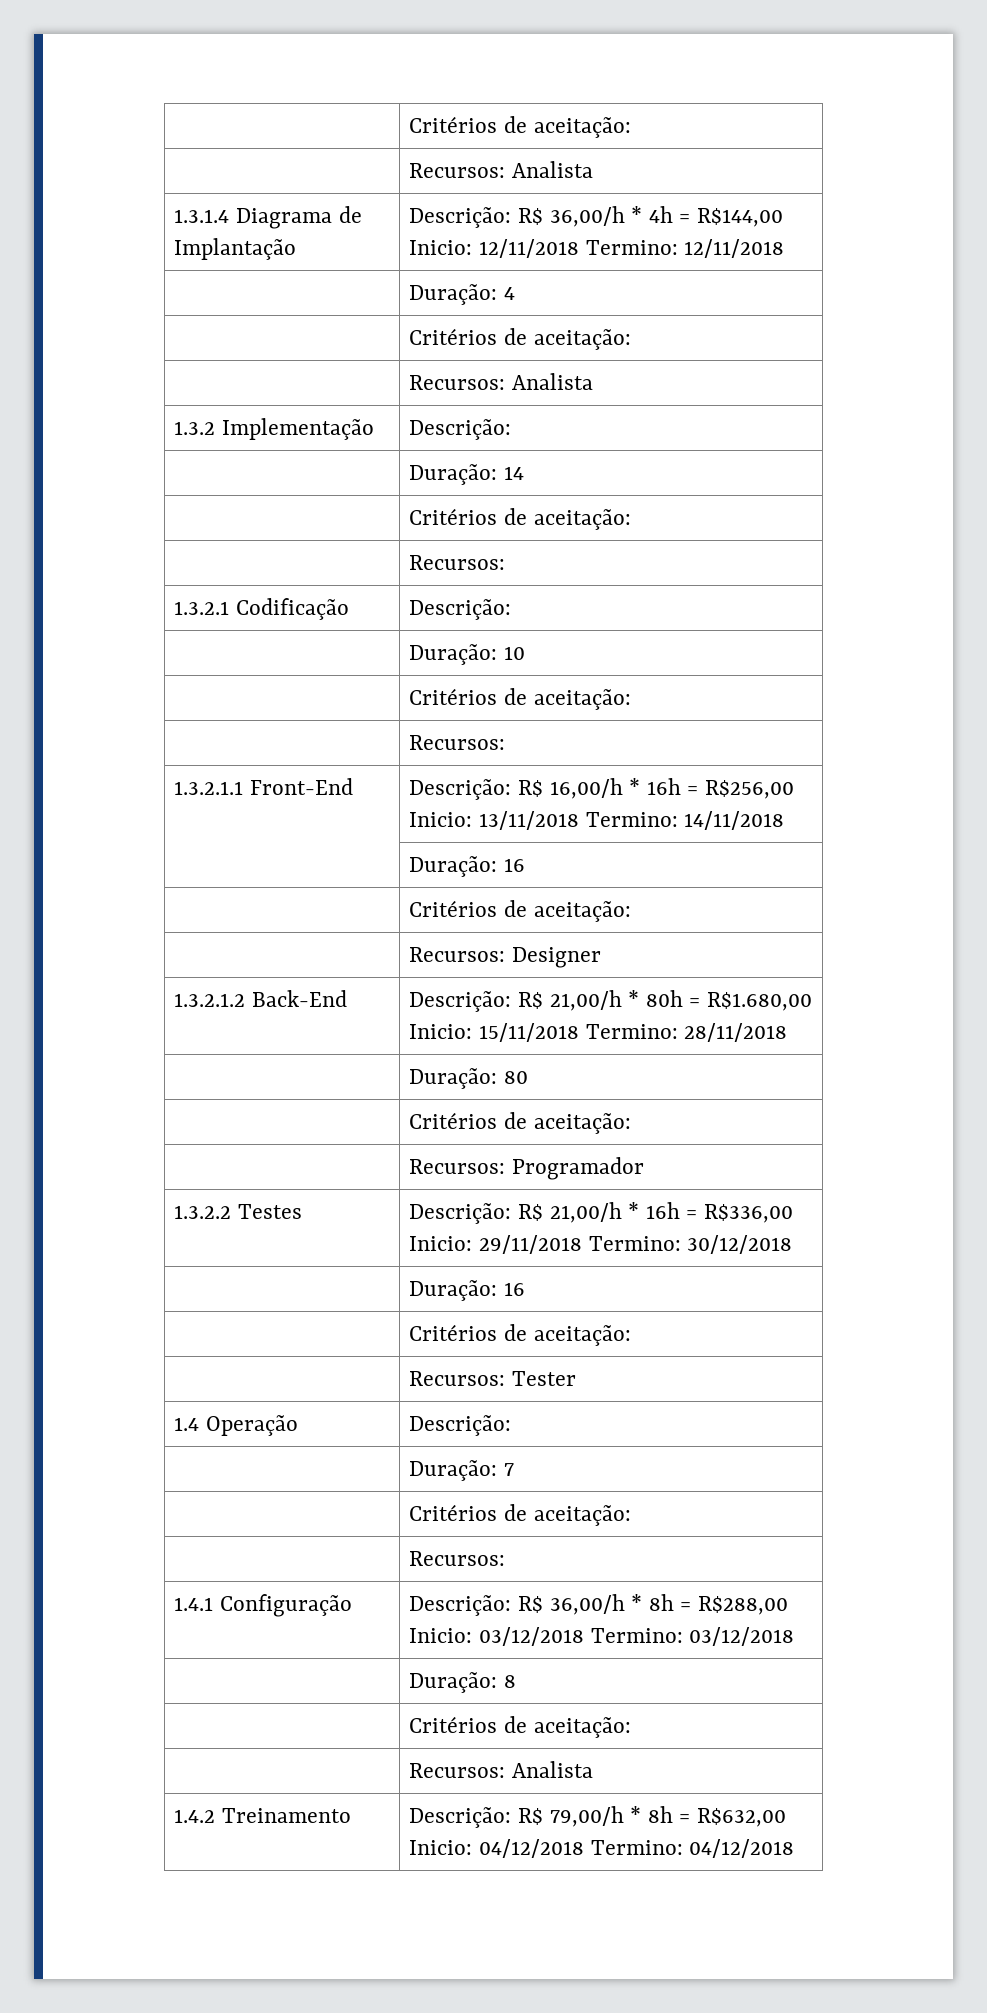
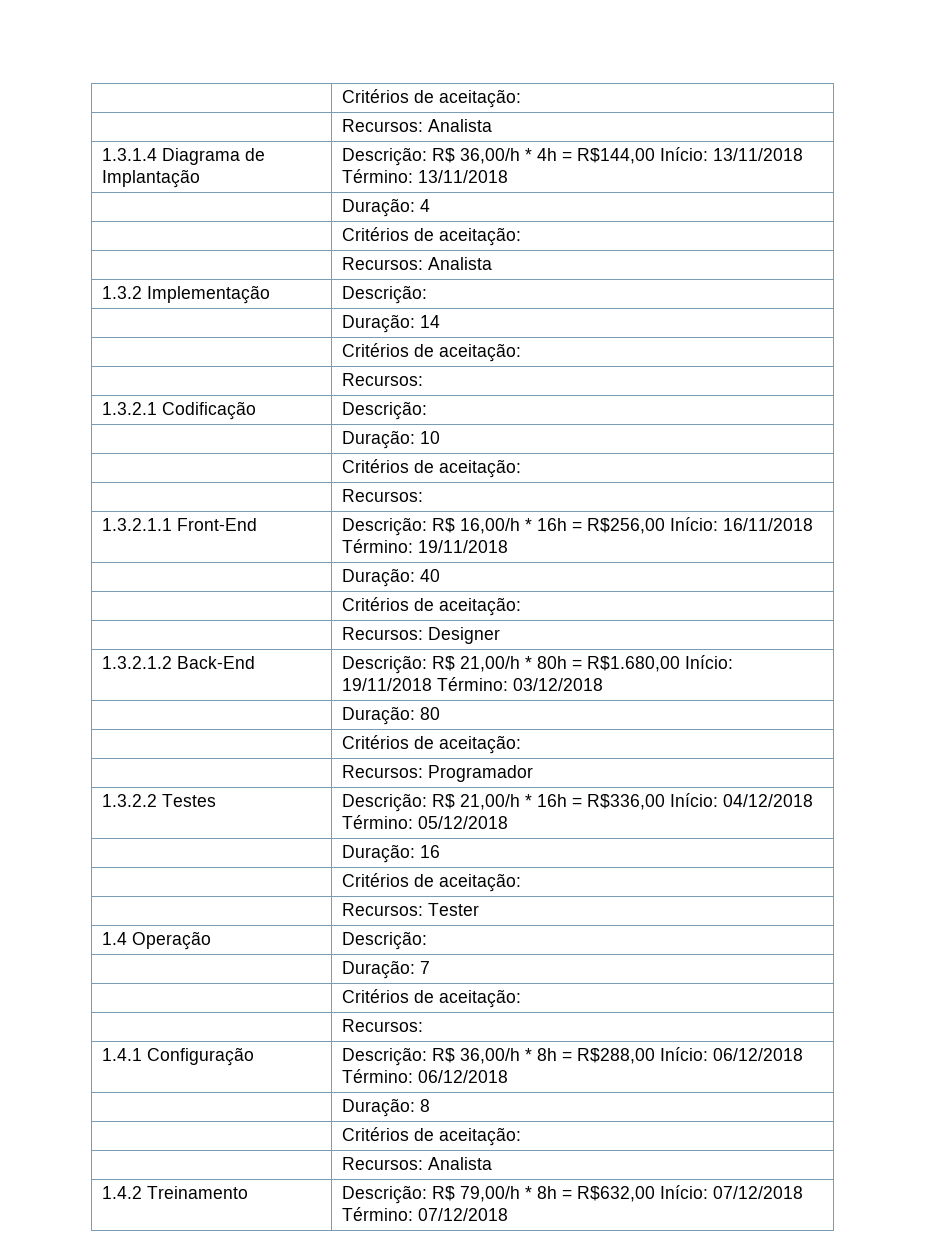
[409,239,785,258] Inicio: 12/11/2018 Termino: 12/11/2018 -> [660,147,804,161] [342,169,509,183] Início: 13/11/2018 Término: 13/11/2018
[409,811,785,830] [409,856,525,877] Inicio: 13/11/2018 Termino: 14/11/2018 // | Duração: 16 -> [670,517,814,531] [342,539,509,553] [342,568,441,587] Início: 16/11/2018 Término: 19/11/2018 // | Duração: 40
[409,1023,788,1042] Inicio: 15/11/2018 Termino: 28/11/2018 -> [685,655,734,669] [342,677,604,691] Início: 19/11/2018 Término: 03/12/2018
[409,1235,793,1254] Inicio: 29/11/2018 Termino: 30/12/2018 -> [670,793,814,807] [342,815,509,829] Início: 04/12/2018 Término: 05/12/2018
[409,1627,795,1646] Inicio: 03/12/2018 Termino: 03/12/2018 -> [660,1047,804,1061] [342,1069,509,1083] Início: 06/12/2018 Término: 06/12/2018
[409,1839,795,1858] Inicio: 04/12/2018 Termino: 04/12/2018 -> [660,1185,804,1199] [342,1207,509,1221] Início: 07/12/2018 Término: 07/12/2018

